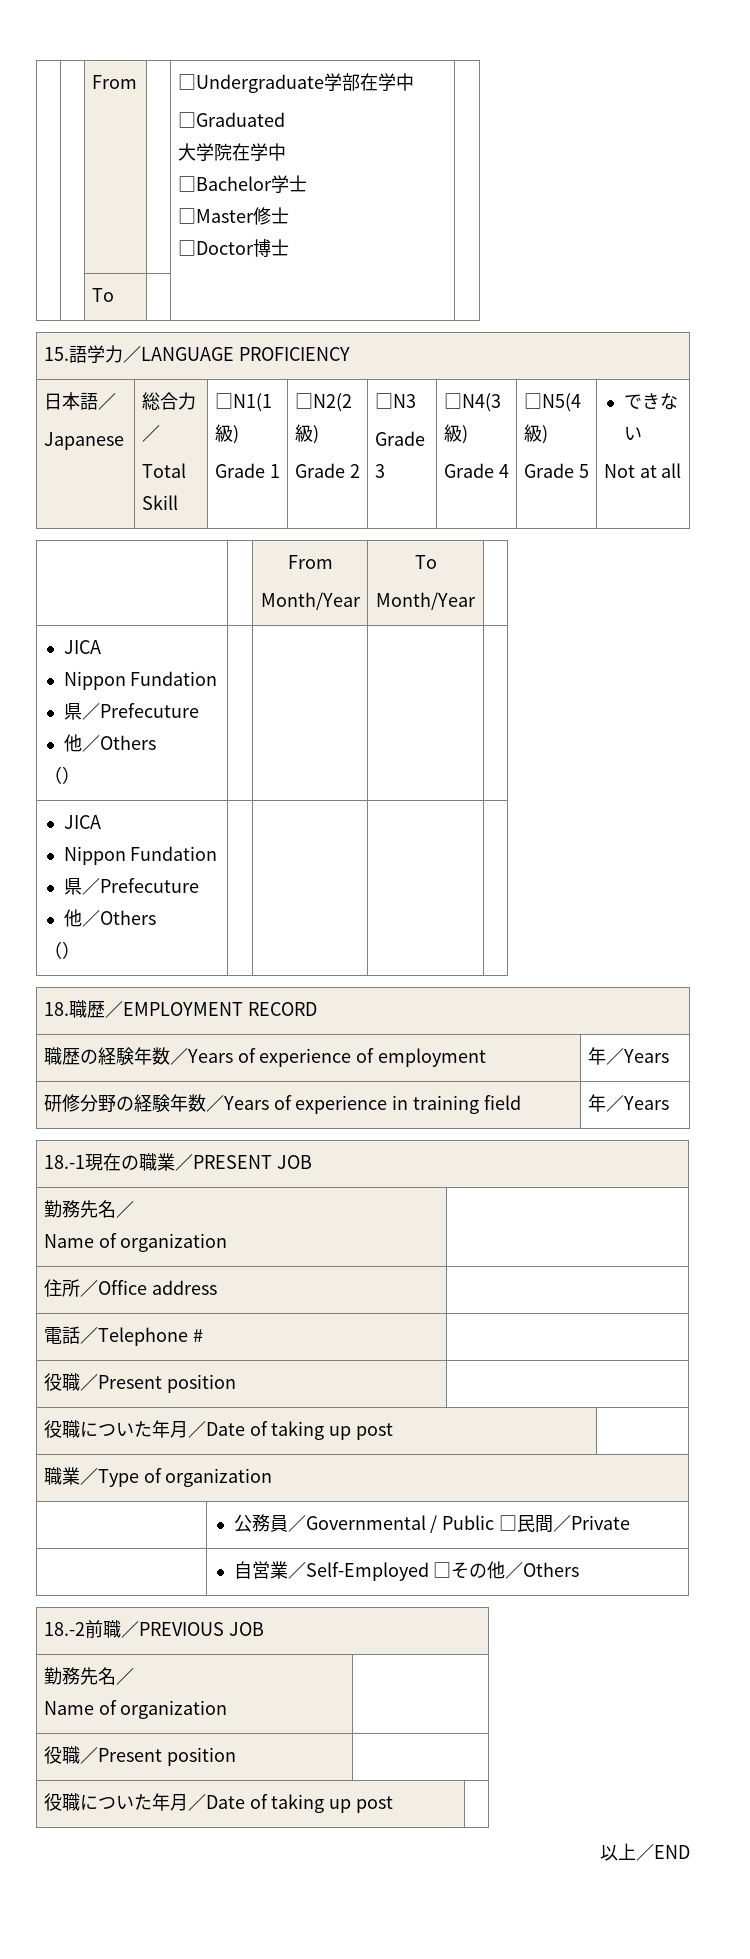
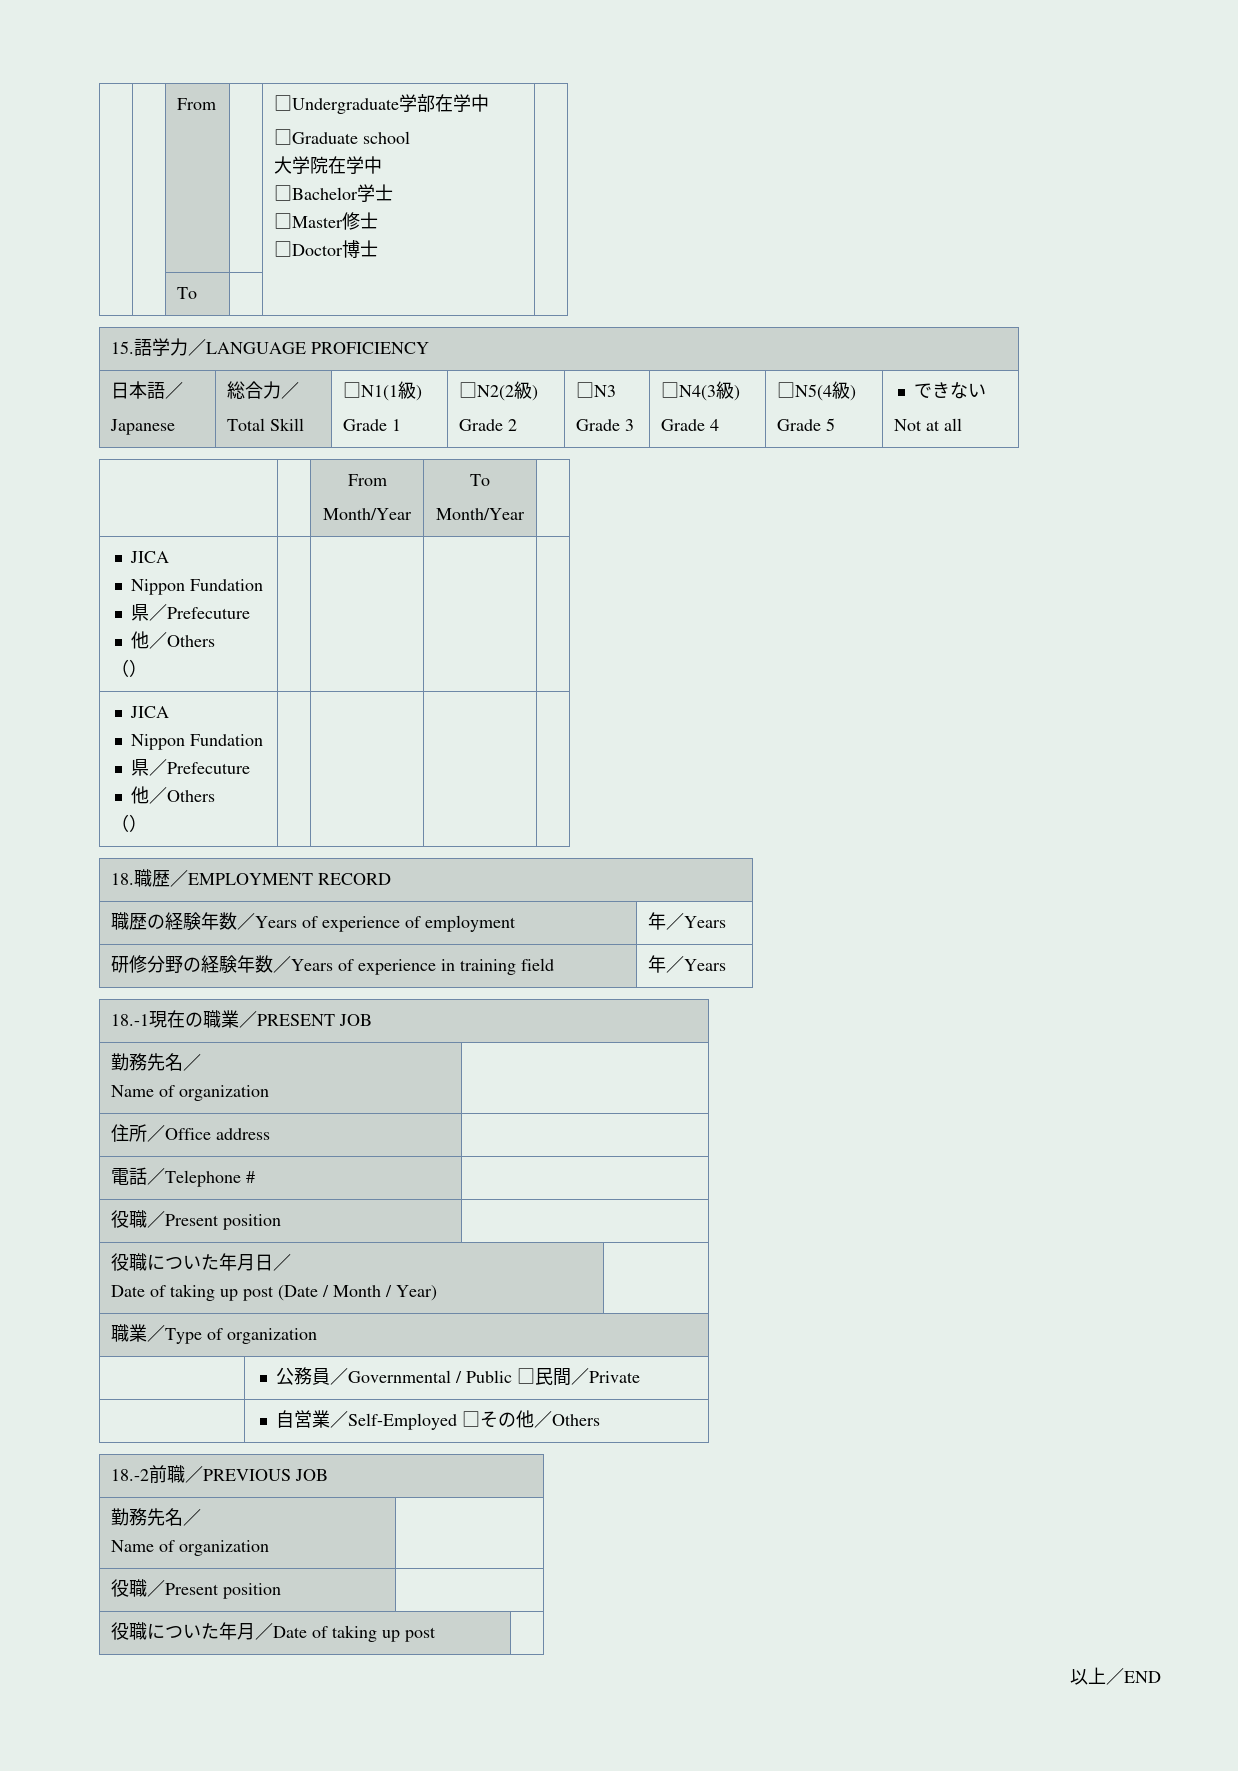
[177,112,285,128] □Graduated -> [274,129,411,145] □Graduate school
[187,1421,394,1440] ／Date of taking up post -> [255,1254,292,1271] [111,1284,438,1301] 日／ // Date of taking up post (Date / Month / Year)

